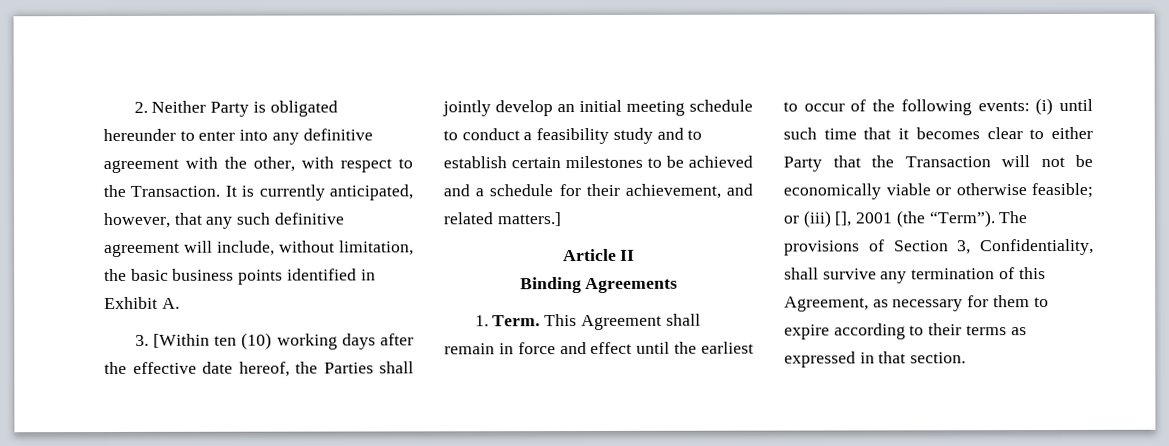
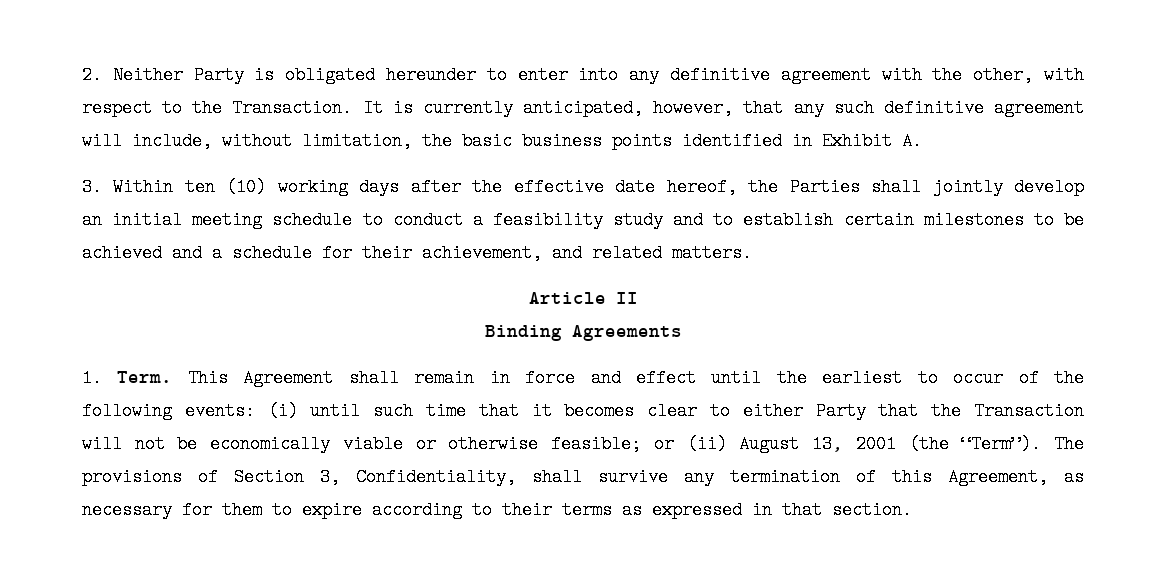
[152,333,210,348] [Within -> [113,178,174,196] Within
[496,212,562,227] matters.] -> [672,244,752,262] matters.
[802,210,853,228] (iii) [], -> [686,435,844,453] (ii) August 13,

